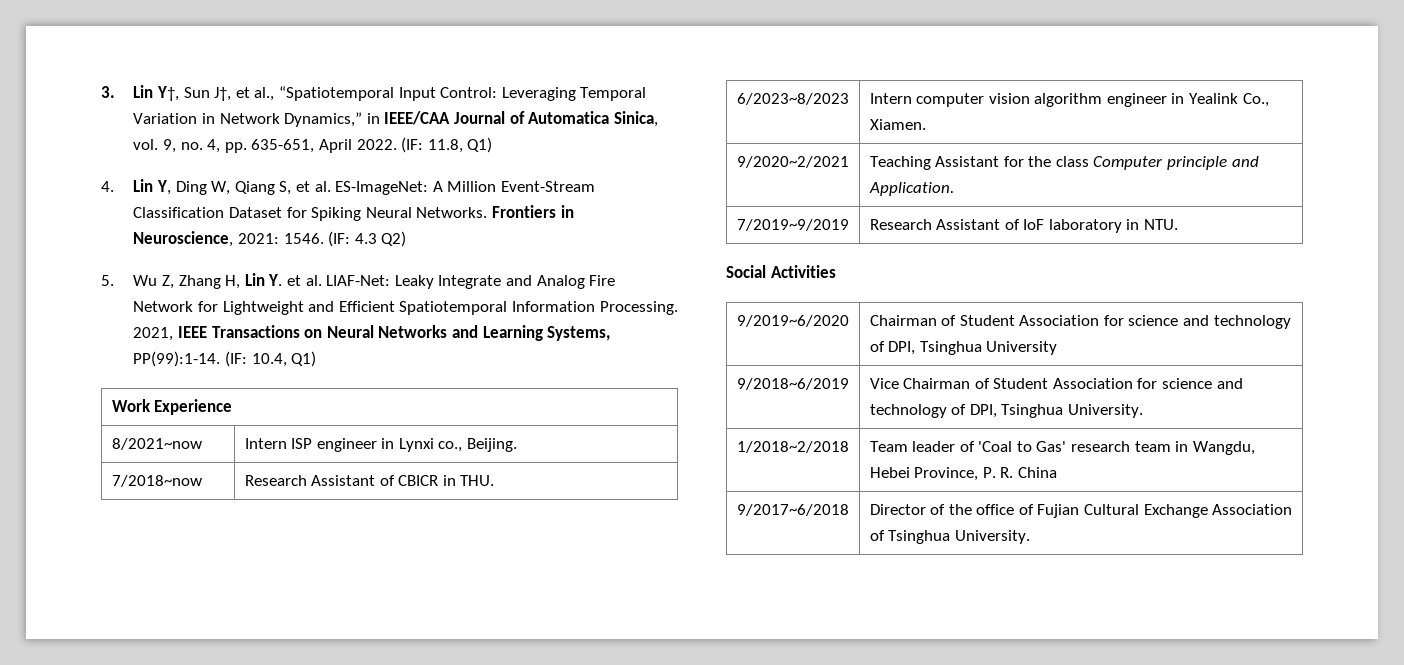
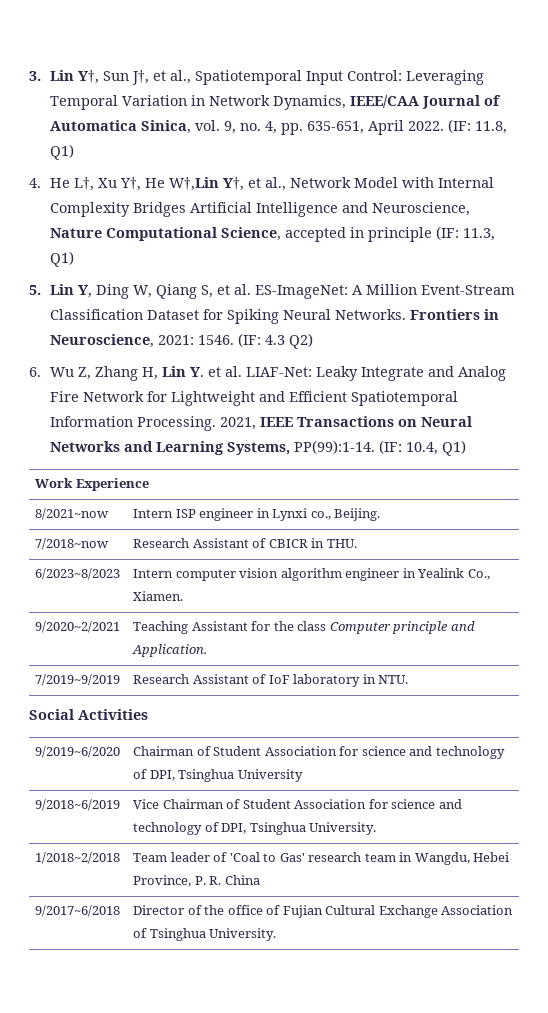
[278,86,394,101] “Spatiotemporal -> [194,70,302,85] Spatiotemporal
[284,112,380,127] Dynamics,” in -> [272,95,346,110] Dynamics,
(114, 186) none -> [49,177,494,191] [49,202,470,217] [49,226,495,242] [49,251,74,267] [29,285,41,295] He L†, Xu Y†, He W†,Lin Y†, et al., Network Model with Internal Complexity Bridges Artificial Intelligence and Neuroscience, Nature Computational Science, accepted in principle (IF: 11.3, Q1) // 5.
[101,275,114,286] 5. -> [29,367,41,377] 6.

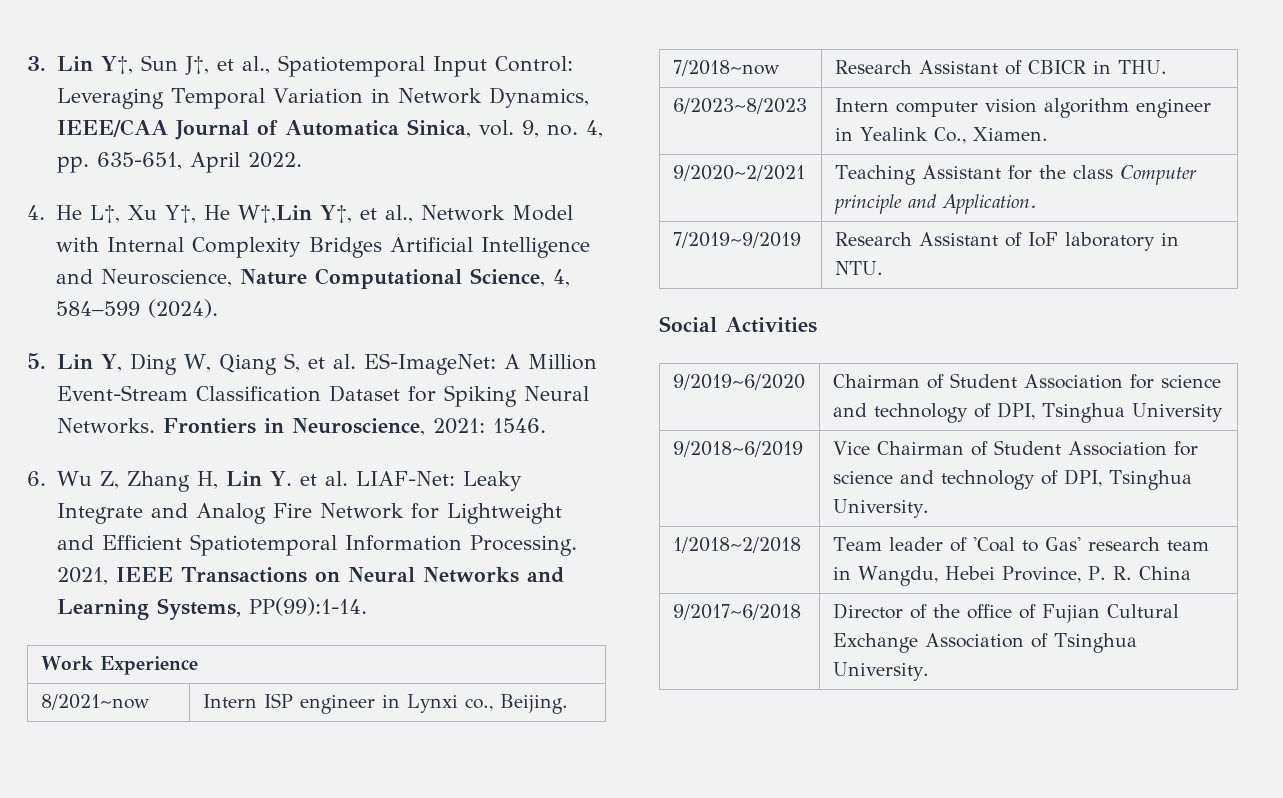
[447,119,507,134] [49,144,74,160] (IF: 11.8, Q1) -> (302, 160) none
[284,226,495,242] [49,251,74,267] accepted in principle (IF: 11.3, Q1) -> [553,269,571,287] [56,299,219,318] 4, 584–599 (2024).
[237,333,313,349] (IF: 4.3 Q2) -> (546, 425) none
[378,440,466,456] (IF: 10.4, Q1) -> (367, 606) none

